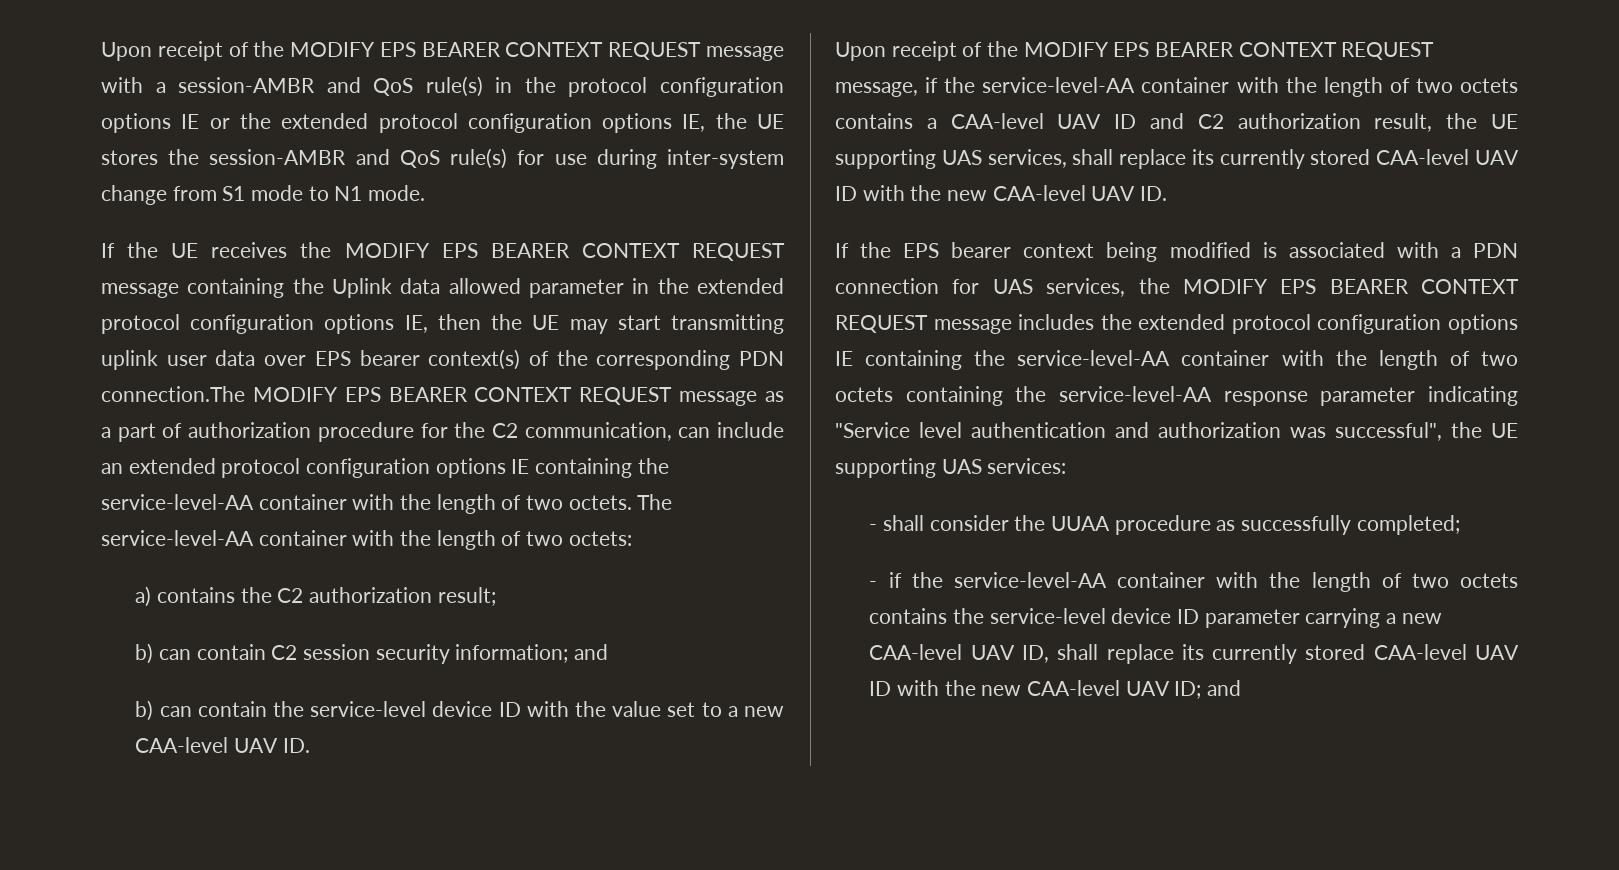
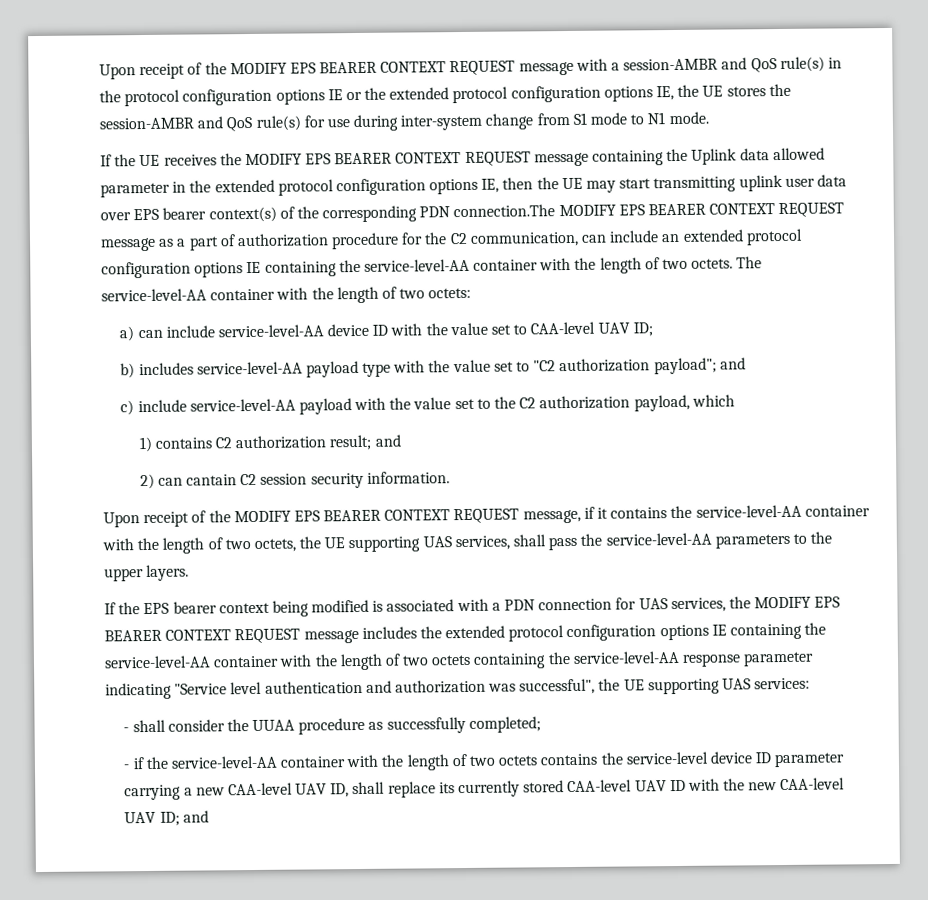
[157,587,496,606] [135,643,609,664] [135,700,427,721] contains the C2 authorization result; // b) can contain C2 session security information; and // b) can contain the service-level -> [137,324,324,339] can include service-level-AA
[727,706,784,717] [135,737,310,753] a new CAA-level UAV ID. -> [530,321,653,337] [120,357,746,379] [120,394,735,416] [138,434,401,453] [139,471,450,490] CAA-level UAV ID; // b) includes service-level-AA payload type with the value set to "C2 authorization payload"; and // c) include service-level-AA payload with the value set to the C2 authorization payload, which // 1) contains C2 authorization result; and // 2) can cantain C2 session security information.
[944,77,1518,97] [835,113,1433,132] the service-level-AA container with the length of two octets contains a CAA-level UAV ID and C2 authorization result, -> [597,504,870,519] [102,537,296,554] it contains the service-level-AA container with the length of two octets,
[1119,149,1519,169] [835,185,1168,201] replace its currently stored CAA-level UAV ID with the new CAA-level UAV ID. -> [548,531,833,551] [104,564,190,582] pass the service-level-AA parameters to the upper layers.

